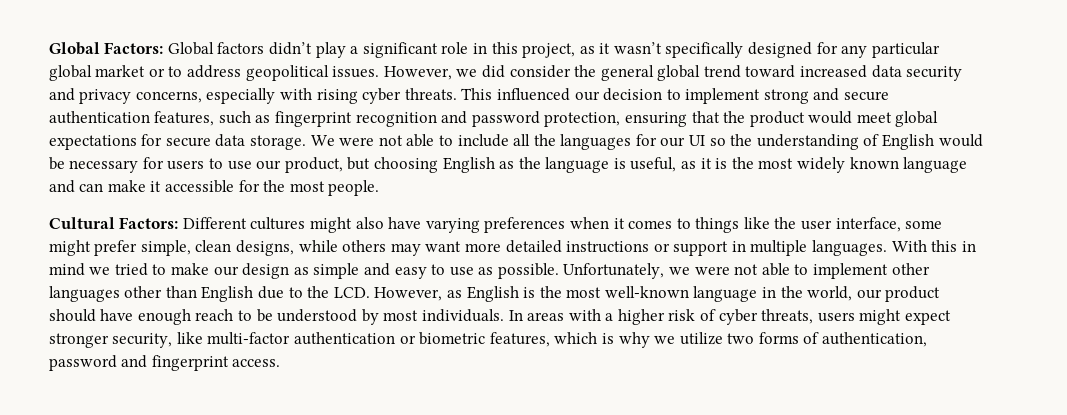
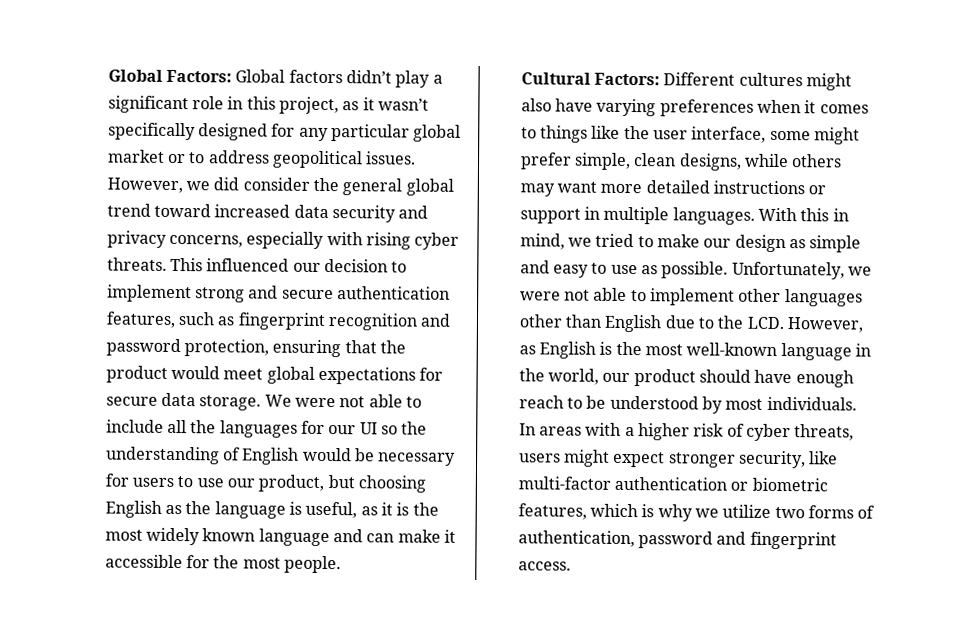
[48,263,85,276] mind -> [519,233,565,250] mind,

